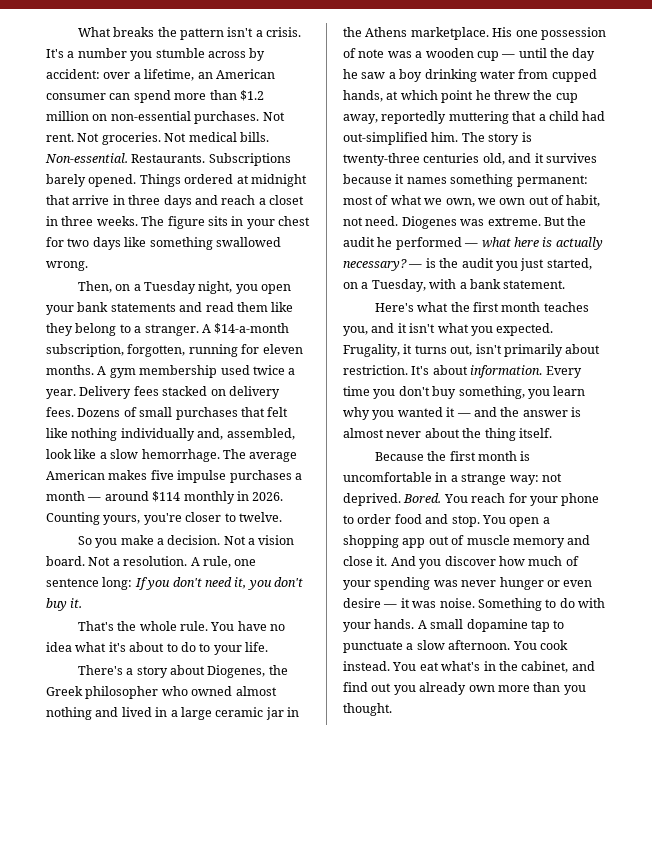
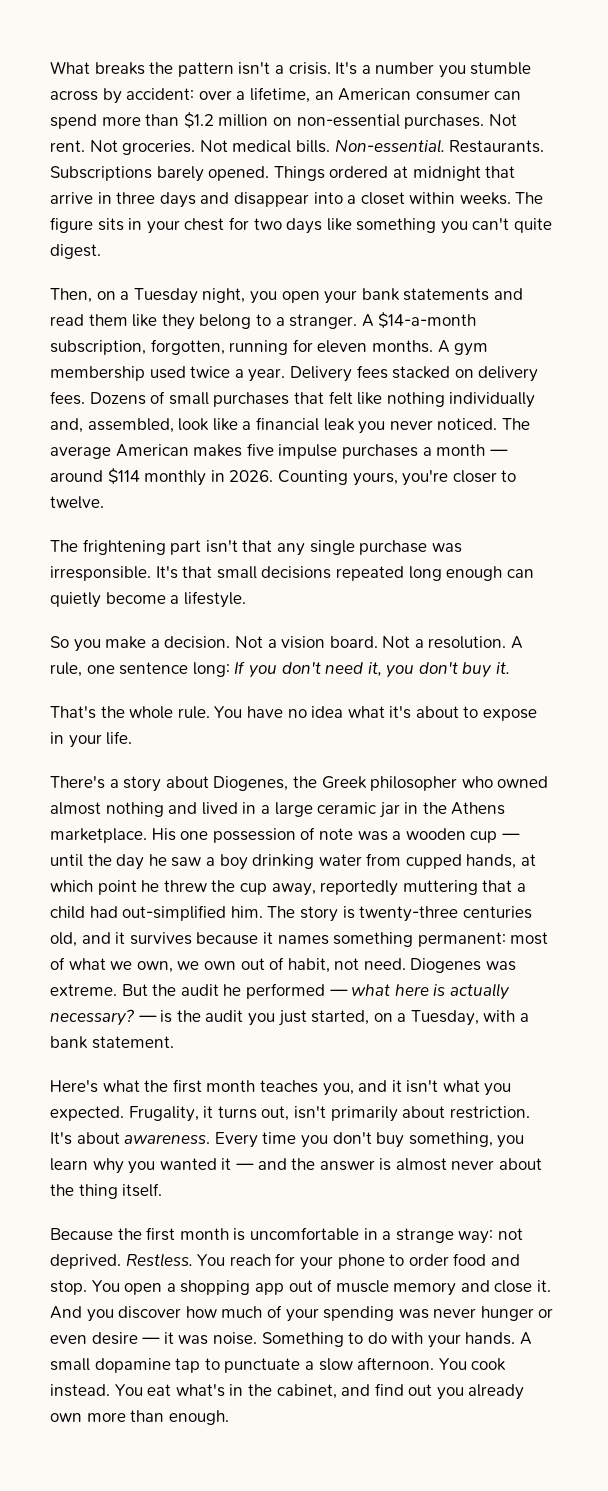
[221,195,304,205] [46,216,94,226] reach a closet in three -> [233,192,456,207] disappear into a closet within
[215,237,281,247] [46,261,88,271] swallowed wrong. -> [440,218,553,234] [50,244,101,259] you can't quite digest.
[110,449,220,462] slow hemorrhage. -> [255,417,498,434] financial leak you never noticed.
(282, 517) none -> [50,539,462,556] [50,566,534,581] [50,591,246,608] // The frightening part isn't that any single purchase was irresponsible. It's that small decisions repeated long enough can quietly become a lifestyle.
[180,642,211,652] do to -> [483,709,538,721] [50,732,64,744] expose in
[470,365,543,378] information. -> [124,1134,211,1144] awareness.
[403,493,442,503] Bored. -> [125,1253,193,1267] Restless.
[563,685,586,695] [343,703,392,716] you thought. -> [168,1410,229,1425] enough.

